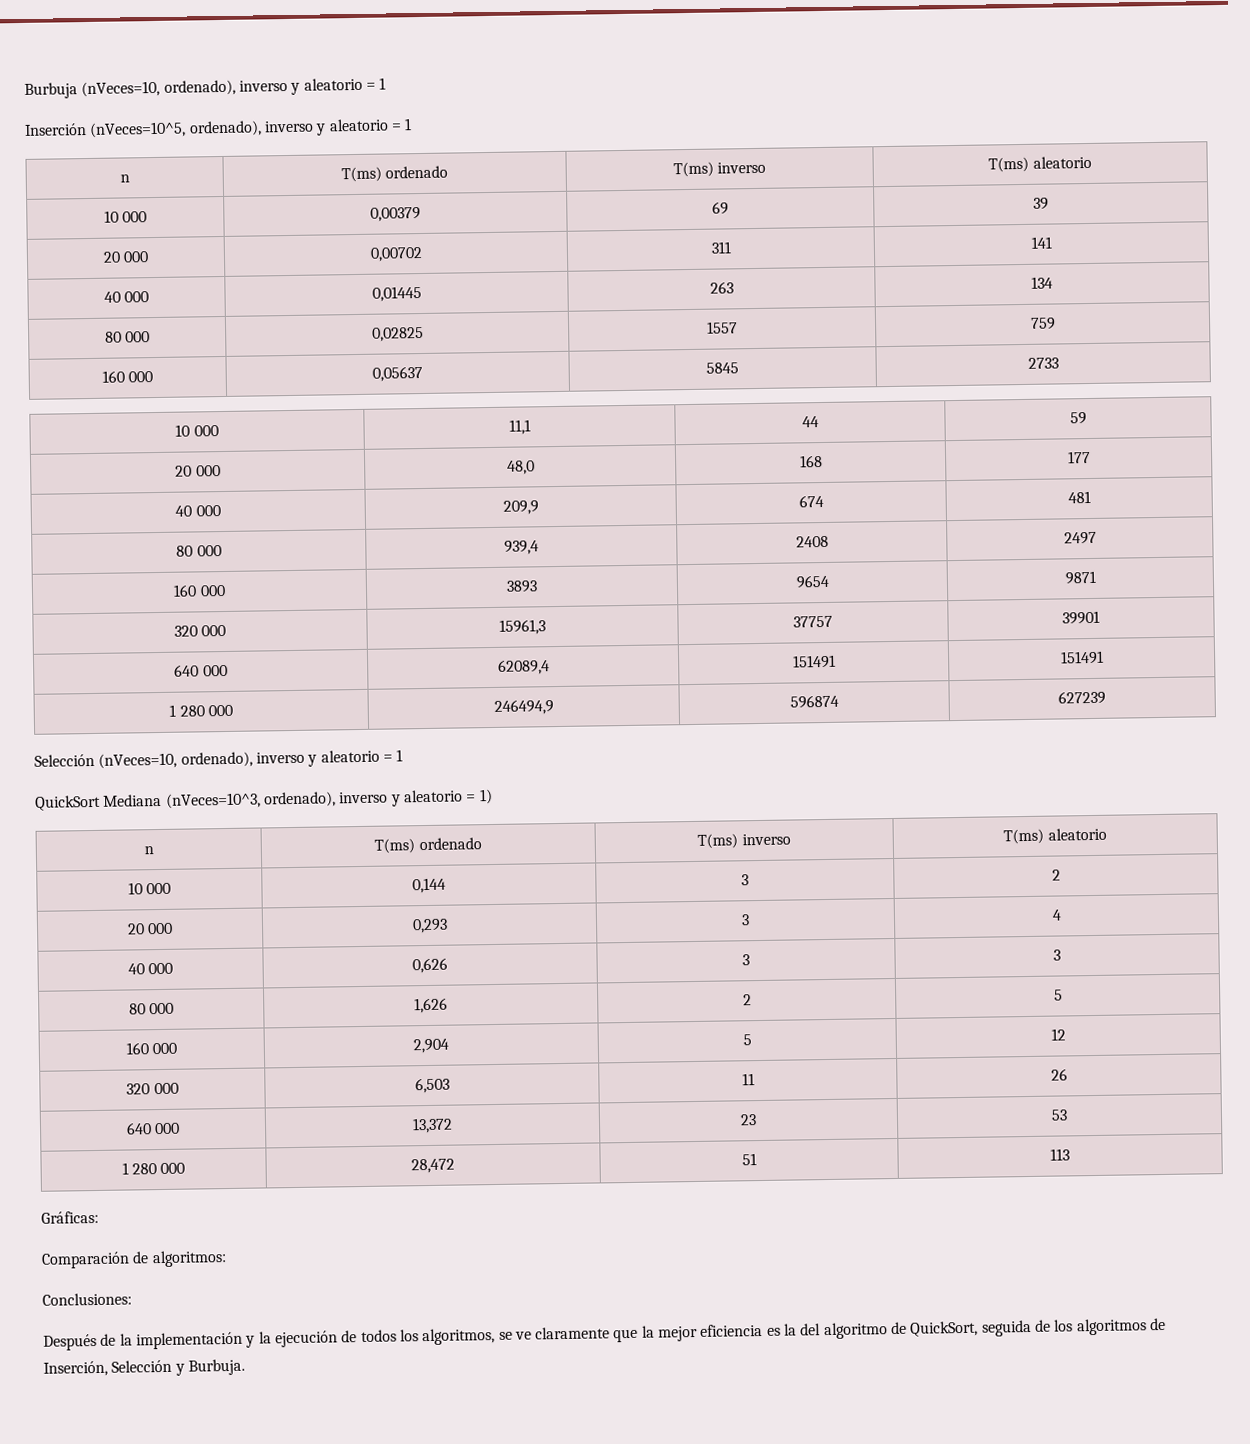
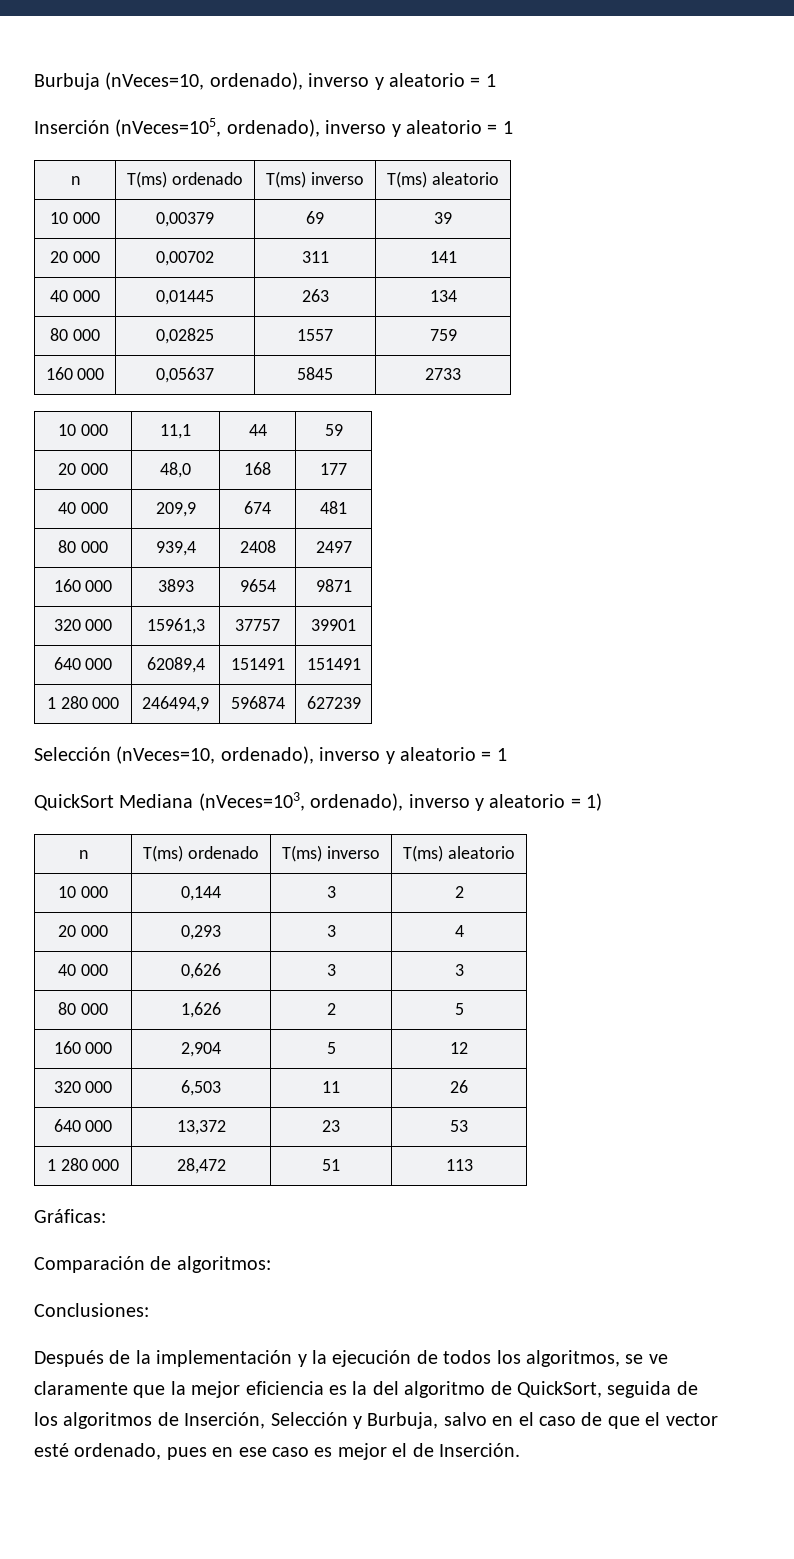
[89,121,187,138] (nVeces=10^5, -> [115,118,222,137] (nVeces=105,
[165,792,261,809] (nVeces=10^3, -> [198,792,305,811] (nVeces=103,
[187,1358,245,1376] Burbuja. -> [367,1412,718,1429] [34,1443,520,1460] Burbuja, salvo en el caso de que el vector esté ordenado, pues en ese caso es mejor el de Inserción.

